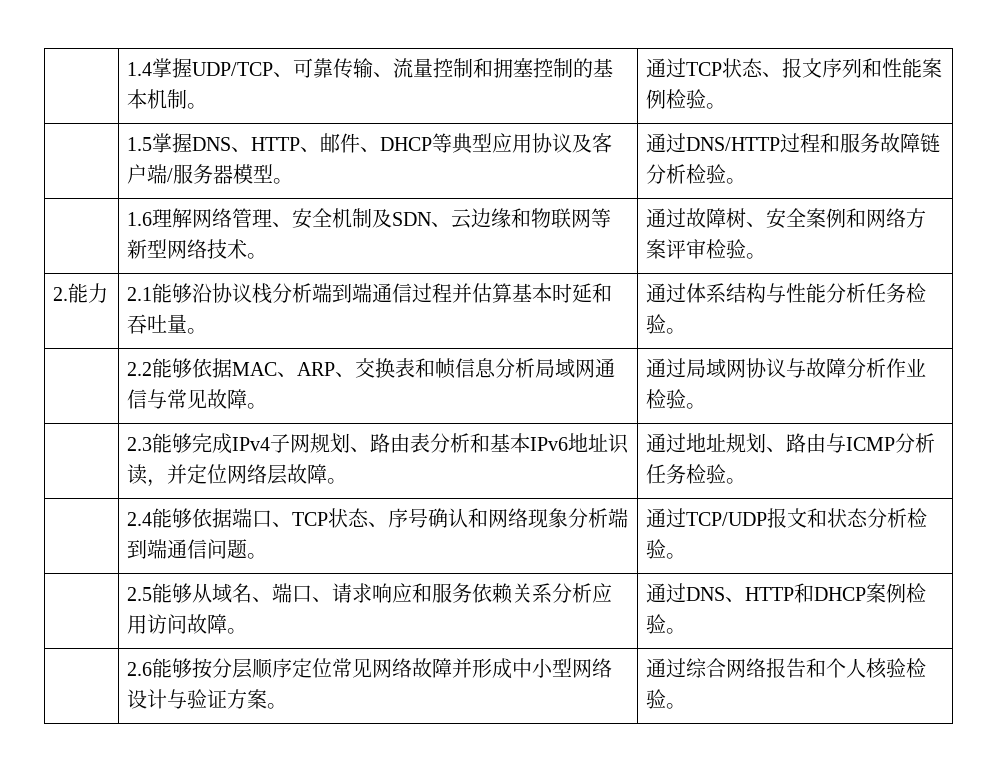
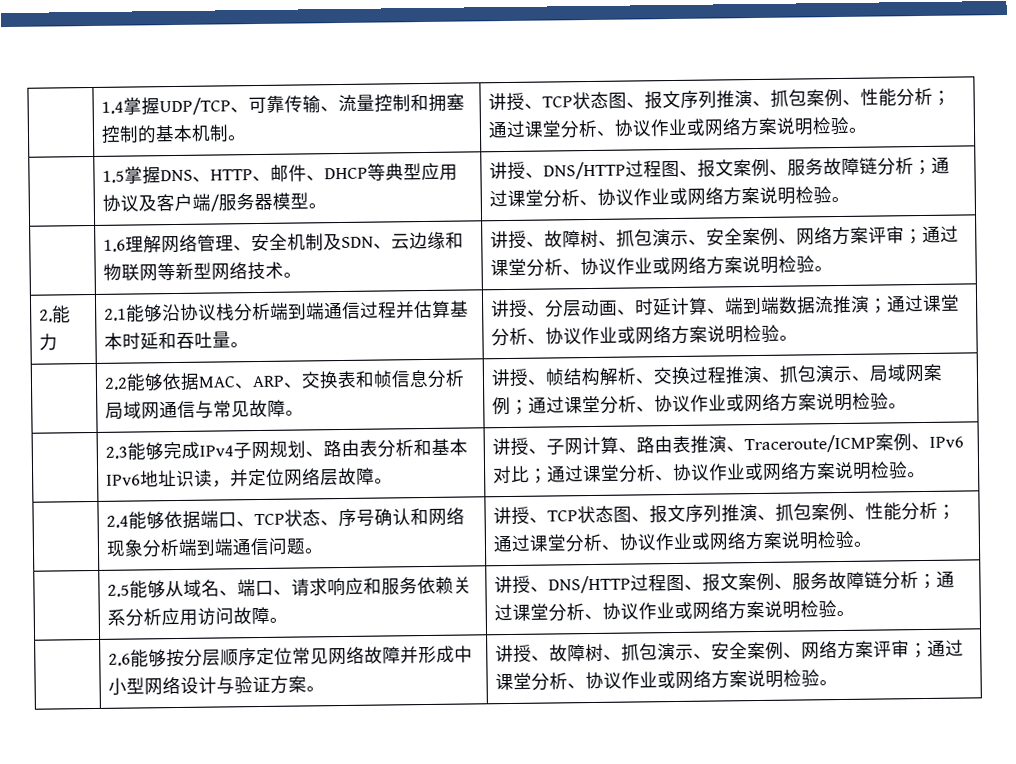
[645,58,942,78] [645,89,666,109] 通过TCP状态、报文序列和性能案例 -> [487,87,951,112] [487,117,814,139] 讲授、TCP状态图、报文序列推演、抓包案例、性能分析；通过课堂分析、协议作业或网络方案说明
[645,133,940,153] [645,164,686,184] 通过DNS/HTTP过程和服务故障链分析 -> [488,156,950,181] [488,186,796,208] 讲授、DNS/HTTP过程图、报文案例、服务故障链分析；通过课堂分析、协议作业或网络方案说明
[645,208,926,229] [645,239,706,259] 通过故障树、安全案例和网络方案评审 -> [489,225,959,249] [489,255,779,277] 讲授、故障树、抓包演示、安全案例、网络方案评审；通过课堂分析、协议作业或网络方案说明
[645,283,906,303] 通过体系结构与性能分析任务 -> [490,294,960,318] [490,325,744,347] 讲授、分层动画、时延计算、端到端数据流推演；通过课堂分析、协议作业或网络方案说明
[645,358,926,378] 通过局域网协议与故障分析作业 -> [490,363,943,387] [491,393,853,416] 讲授、帧结构解析、交换过程推演、抓包演示、局域网案例；通过课堂分析、协议作业或网络方案说明
[645,433,935,453] [645,464,686,484] 通过地址规划、路由与ICMP分析任务 -> [491,433,964,456] [492,461,872,484] 讲授、子网计算、路由表推演、Traceroute/ICMP案例、IPv6对比；通过课堂分析、协议作业或网络方案说明
[645,508,907,528] 通过TCP/UDP报文和状态分析 -> [492,501,956,525] [492,531,819,553] 讲授、TCP状态图、报文序列推演、抓包案例、性能分析；通过课堂分析、协议作业或网络方案说明
[645,583,906,603] 通过DNS、HTTP和DHCP案例 -> [493,570,955,594] [493,600,801,622] 讲授、DNS/HTTP过程图、报文案例、服务故障链分析；通过课堂分析、协议作业或网络方案说明
[645,658,906,679] 通过综合网络报告和个人核验 -> [494,639,964,663] [494,669,784,691] 讲授、故障树、抓包演示、安全案例、网络方案评审；通过课堂分析、协议作业或网络方案说明

